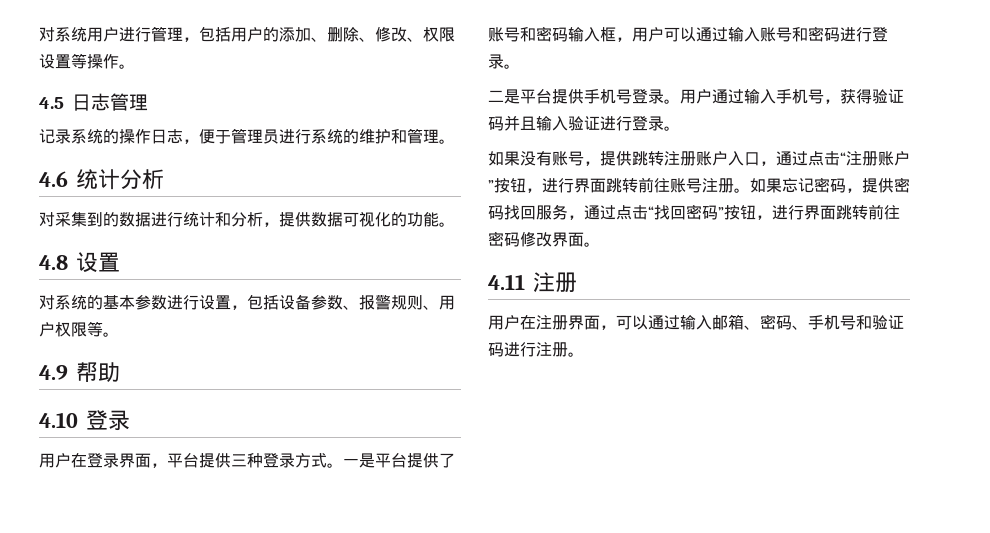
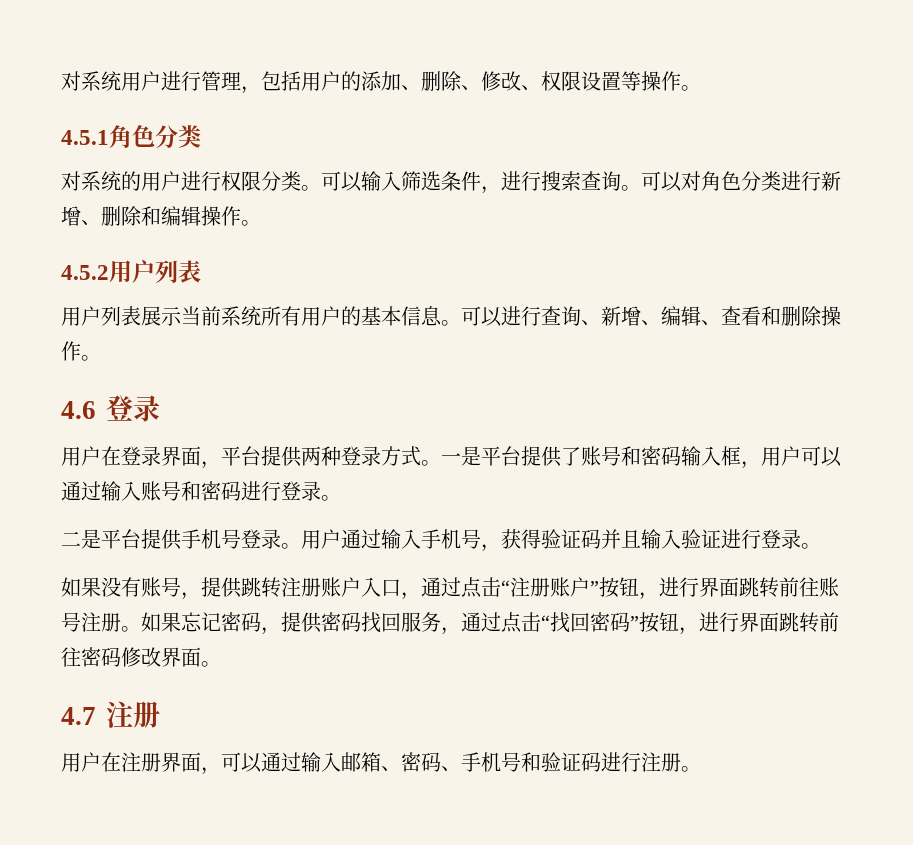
[39,93,148,111] [39,128,455,144] [39,169,164,190] [39,211,455,227] [39,252,120,272] [39,294,455,310] [39,321,119,337] [39,362,120,382] [39,412,78,428] 4.5日志管理 // 记录系统的操作日志，便于管理员进行系统的维护和管理。 // 4.6统计分析 // 对采集到的数据进行统计和分析，提供数据可视化的功能。 // 4.8设置 // 对系统的基本参数进行设置，包括设备参数、报警规则、用户权限等。 // 4.9帮助 // 4.10 -> [61,125,201,149] [61,171,841,194] [61,206,261,226] [61,260,201,283] [61,306,841,327] [61,341,101,361] [61,401,96,419] 4.5.1角色分类 // 对系统的用户进行权限分类。可以输入筛选条件，进行搜索查询。可以对角色分类进行新增、删除和编辑操作。 // 4.5.2用户列表 // 用户列表展示当前系统所有用户的基本信息。可以进行查询、新增、编辑、查看和删除操作。 // 4.6
[231,454,247,467] 三 -> [301,446,321,466] 两
[488,274,525,290] 4.11 -> [61,707,96,725] 4.7

